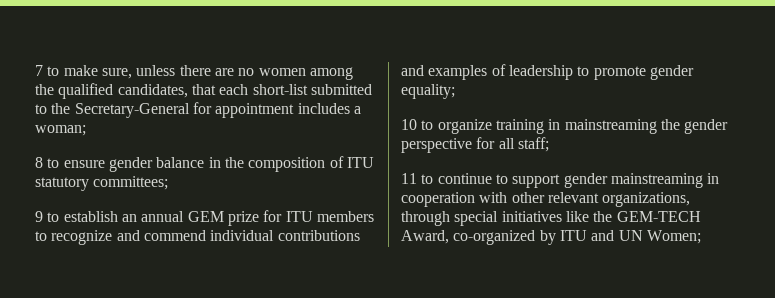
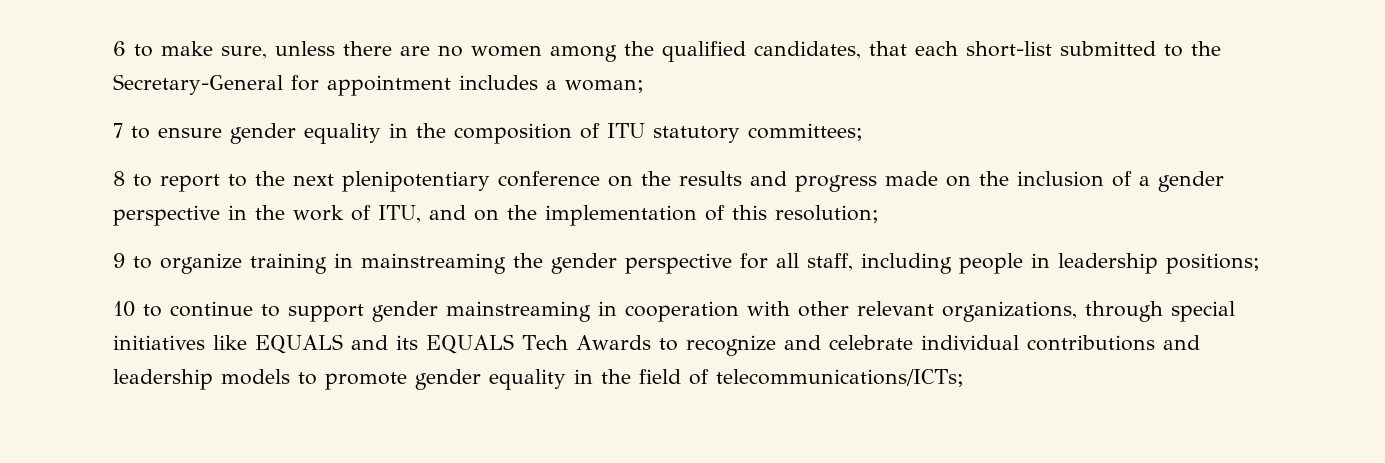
[35,65,43,76] 7 -> [113,41,126,56] 6
[35,157,43,168] 8 -> [113,123,123,138] 7
[156,157,205,168] balance -> [304,123,381,144] equality
[35,210,374,226] [35,230,360,245] [401,64,694,80] [401,84,455,99] [401,119,417,130] 9 to establish an annual GEM prize for ITU members to recognize and commend individual contributions and examples of leadership to promote gender equality; // 10 -> [113,171,1224,192] [113,205,879,226] [113,253,125,268] 8 to report to the next plenipotentiary conference on the results and progress made on the inclusion of a gender perspective in the work of ITU, and on the implementation of this resolution; // 9
[517,137,549,152] [401,173,417,184] staff; // 11 -> [807,253,1260,274] [113,301,135,317] staff, including people in leadership positions; // 10
[593,211,701,222] [401,230,701,245] the GEM-TECH Award, co-organized by ITU and UN Women; -> [255,334,1200,356] [113,369,964,390] EQUALS and its EQUALS Tech Awards to recognize and celebrate individual contributions and leadership models to promote gender equality in the field of telecommunications/ICTs;

